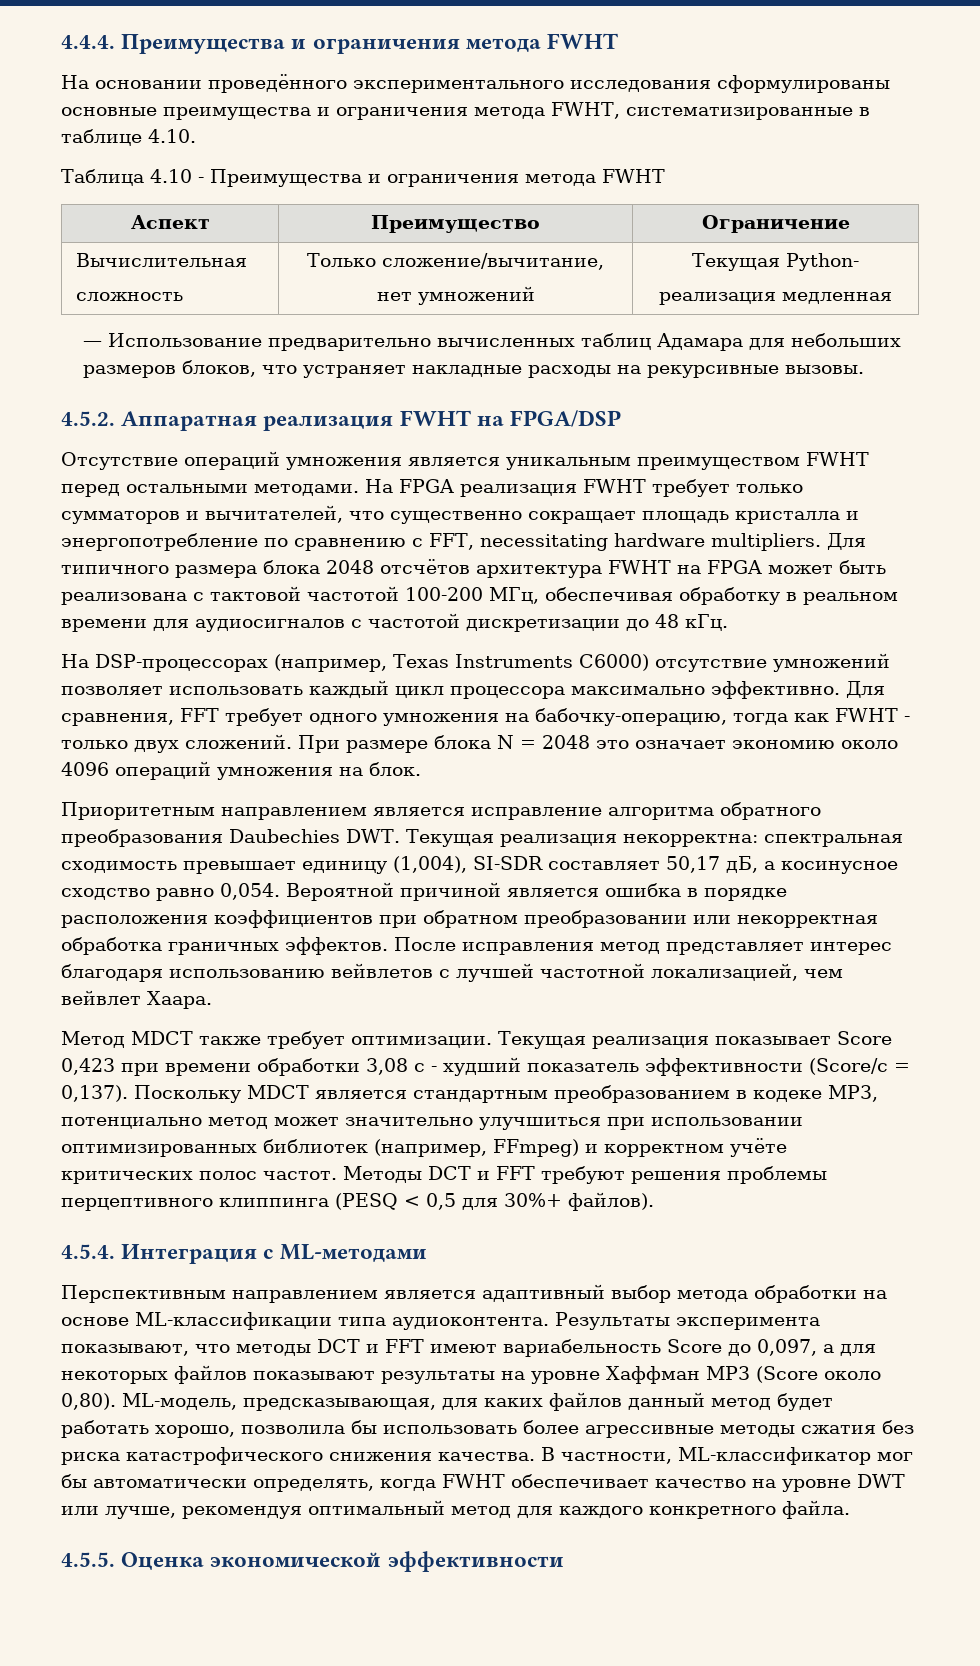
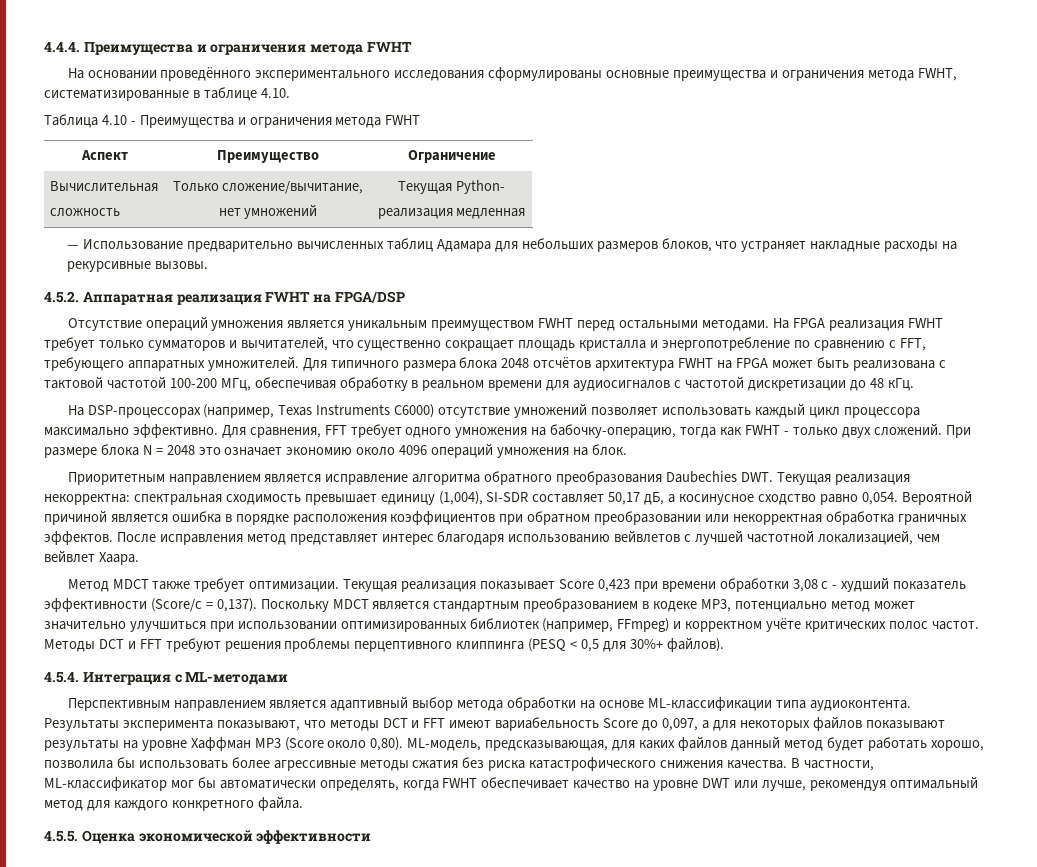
[479,533,821,551] necessitating hardware multipliers. -> [44,356,299,371] требующего аппаратных умножителей.

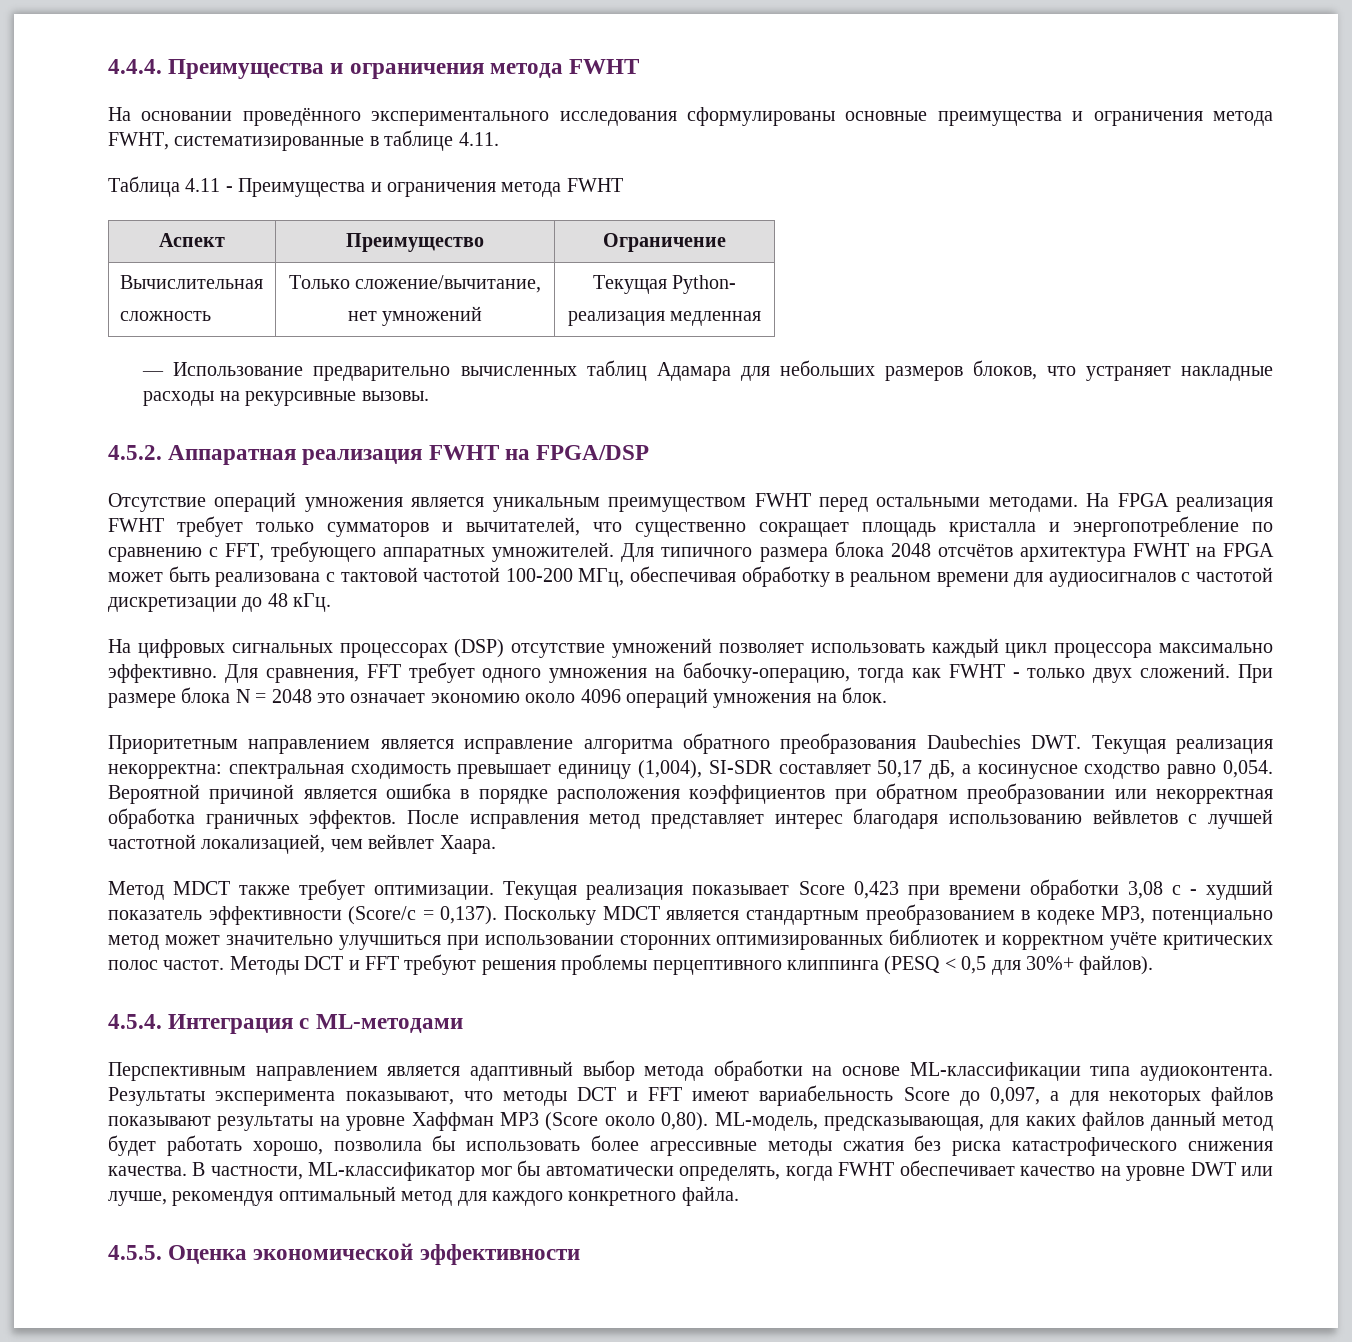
[260,88,290,98] 4.10. -> [458,132,499,146] 4.11.
[101,115,127,125] 4.10 -> [185,178,221,192] 4.11
[87,404,435,418] DSP-процессорах (например, Texas Instruments C6000) -> [137,639,505,658] цифровых сигнальных процессорах (DSP)
(337, 625) none -> [619,935,711,950] сторонних
[542,618,670,632] (например, FFmpeg) -> (980, 937) none

